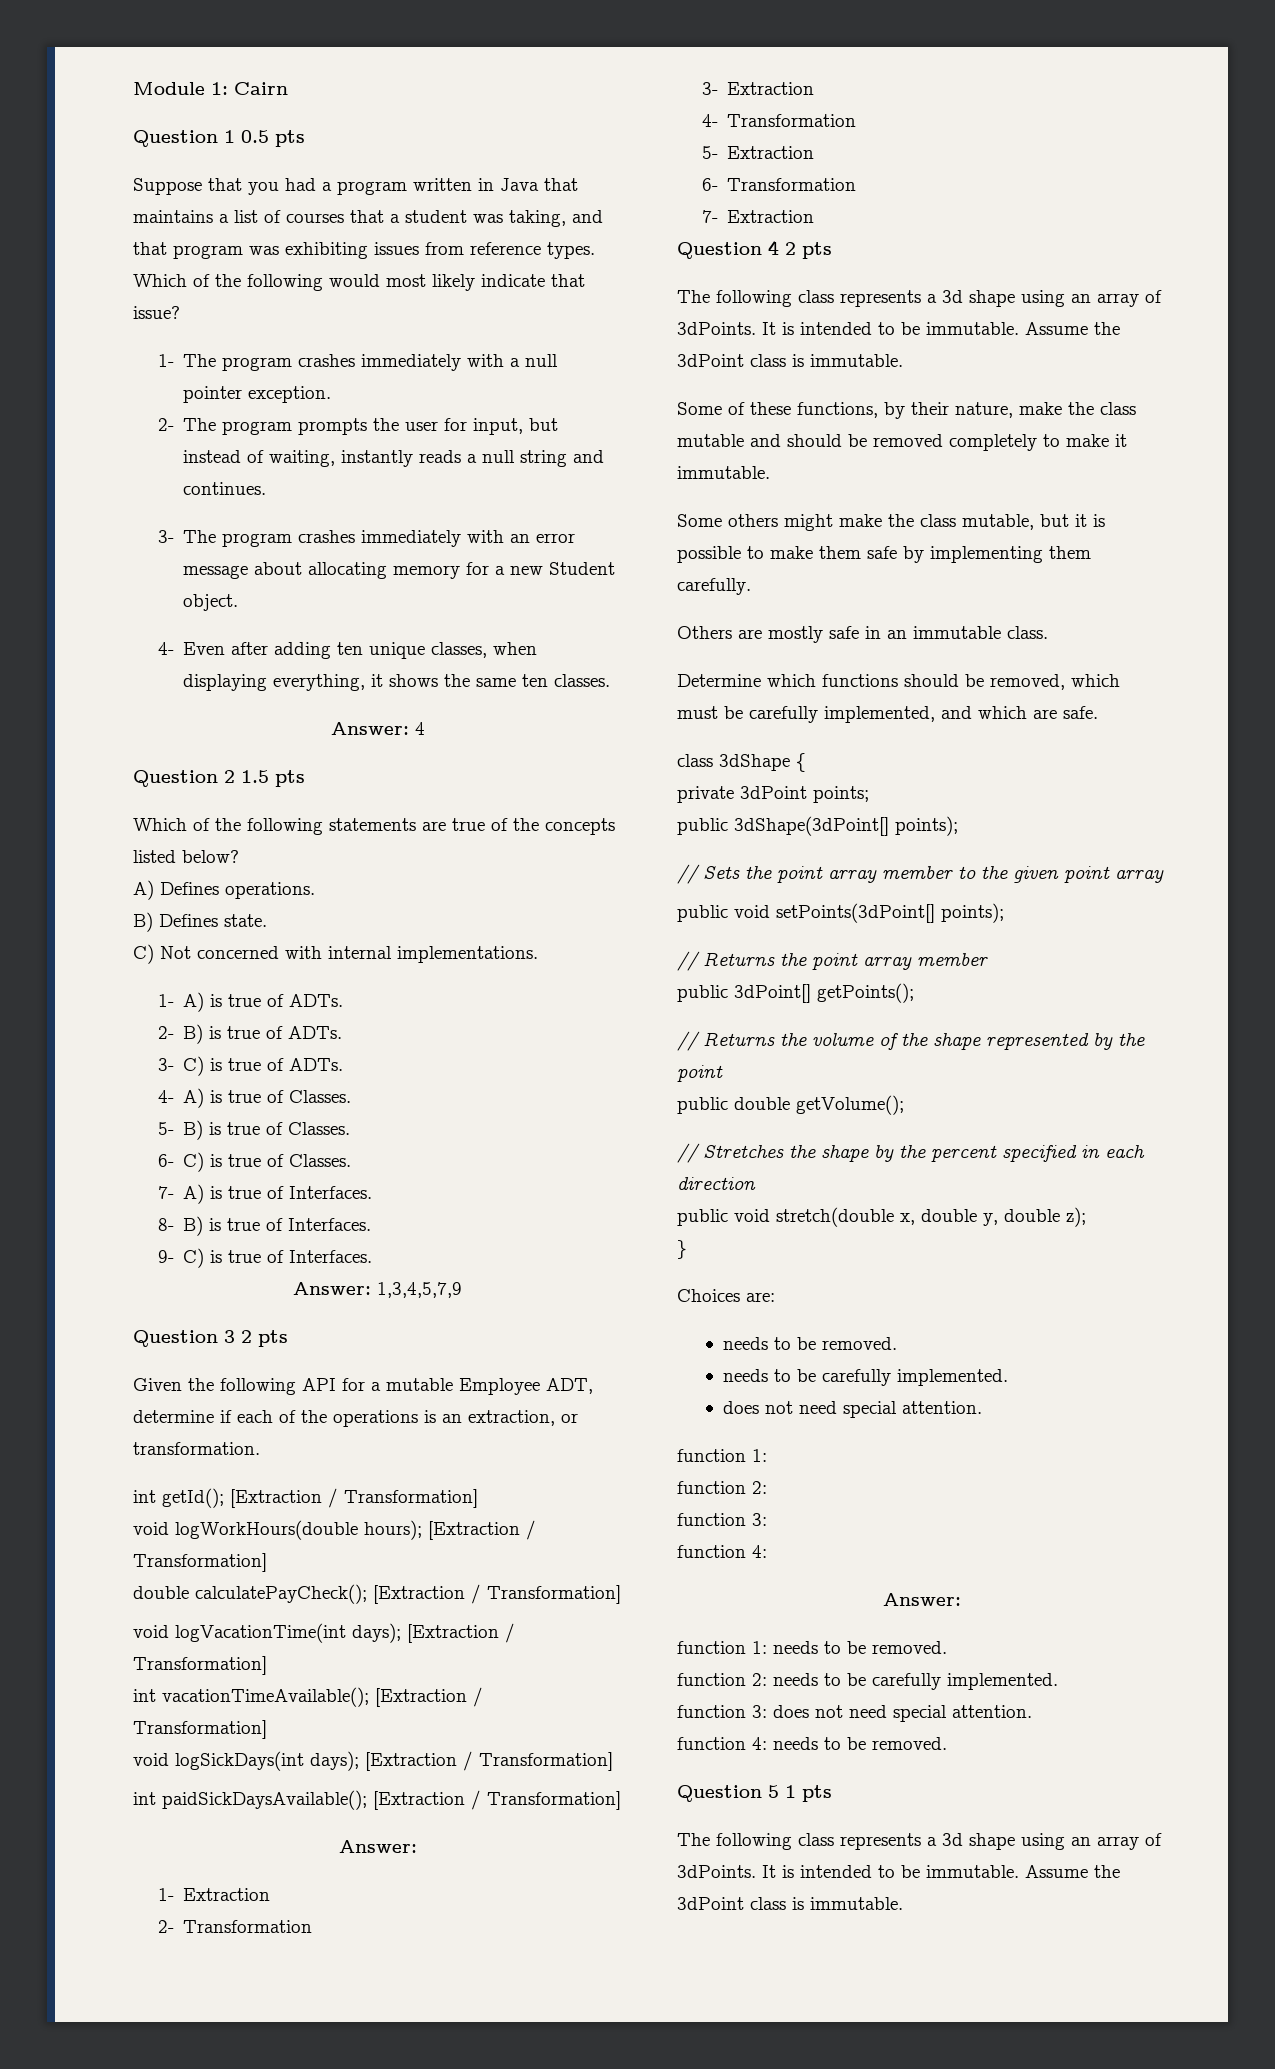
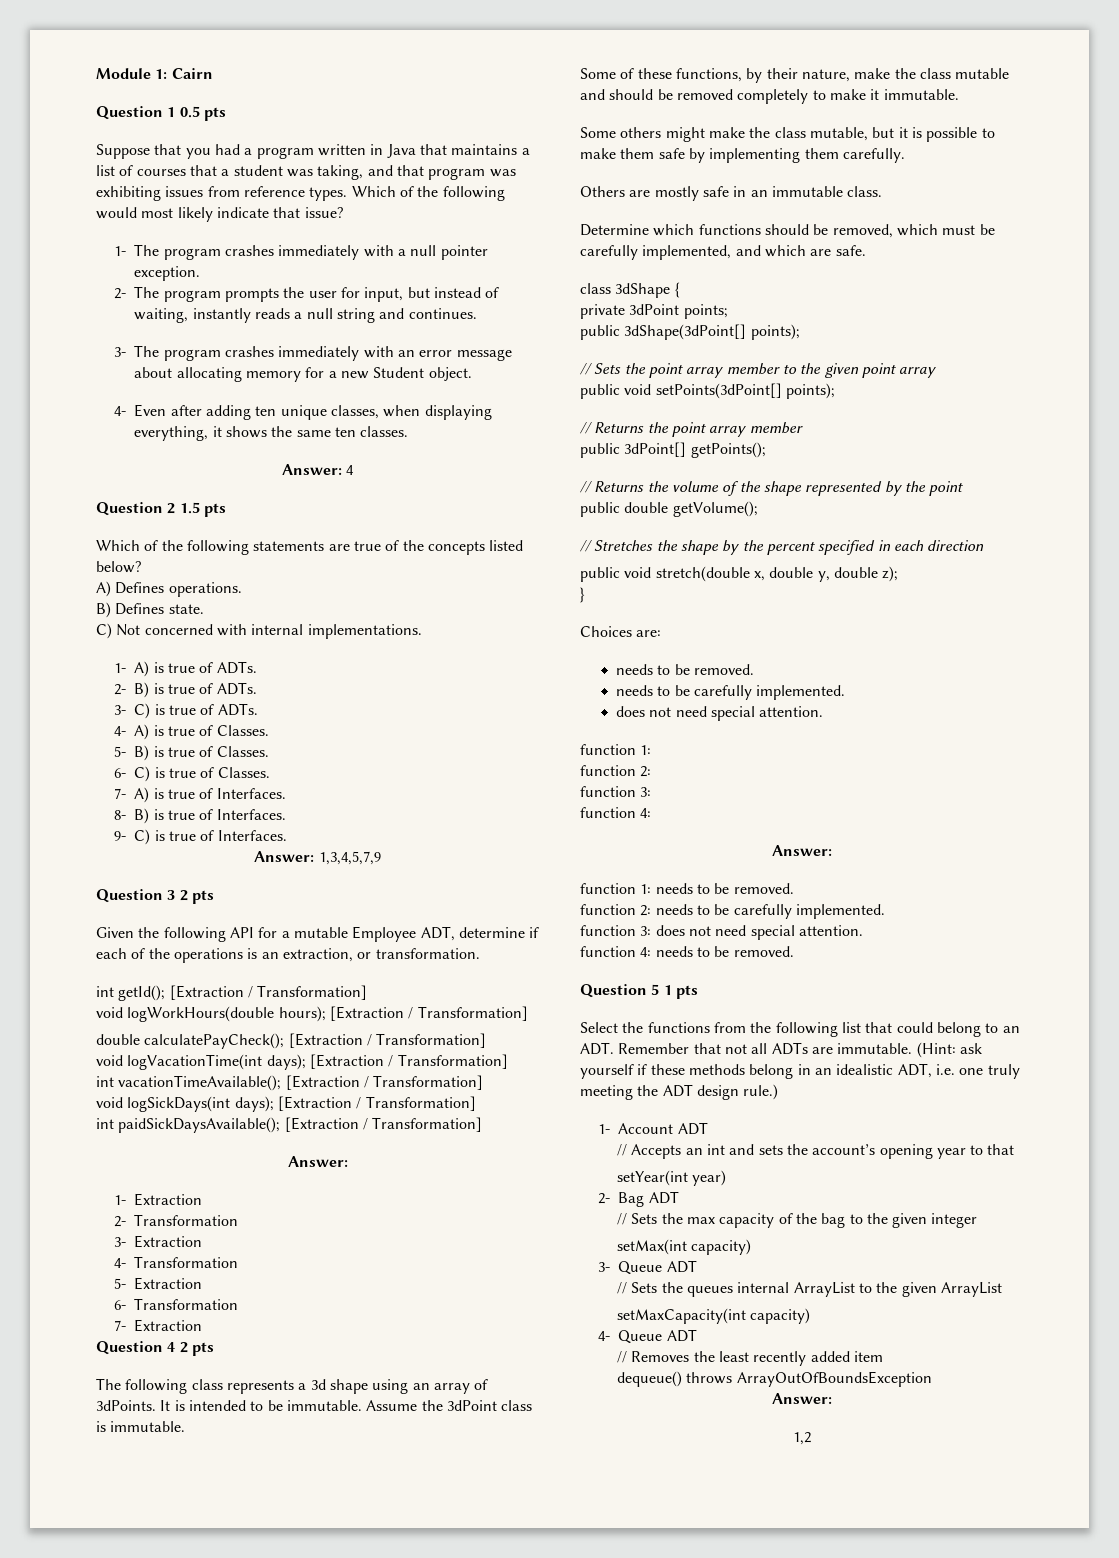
[677,1833,1162,1850] [677,1865,1120,1878] [677,1897,903,1910] The following class represents a 3d shape using an array of 3dPoints. It is intended to be immutable. Assume the 3dPoint class is immutable. -> [580,1022,1020,1037] [580,1042,982,1058] [580,1063,1020,1079] [580,1084,779,1100] [598,1122,708,1135] [616,1144,1015,1159] [616,1170,727,1186] [598,1191,679,1207] [616,1213,978,1228] [616,1239,752,1255] [598,1260,697,1275] [616,1282,1002,1297] [616,1308,811,1324] [598,1329,697,1344] [616,1351,883,1366] [616,1371,932,1387] [771,1393,832,1404] [792,1432,811,1445] Select the functions from the following list that could belong to an ADT. Remember that not all ADTs are immutable. (Hint: ask yourself if these methods belong in an idealistic ADT, i.e. one truly meeting the ADT design rule.) // 1- Account ADT // // Accepts an int and sets the account’s opening year to that // setYear(int year) // 2- Bag ADT // // Sets the max capacity of the bag to the given integer // setMax(int capacity) // 3- Queue ADT // // Sets the queues internal ArrayList to the given ArrayList // setMaxCapacity(int capacity) // 4- Queue ADT // // Removes the least recently added item // dequeue() throws ArrayOutOfBoundsException // Answer: // 1,2

